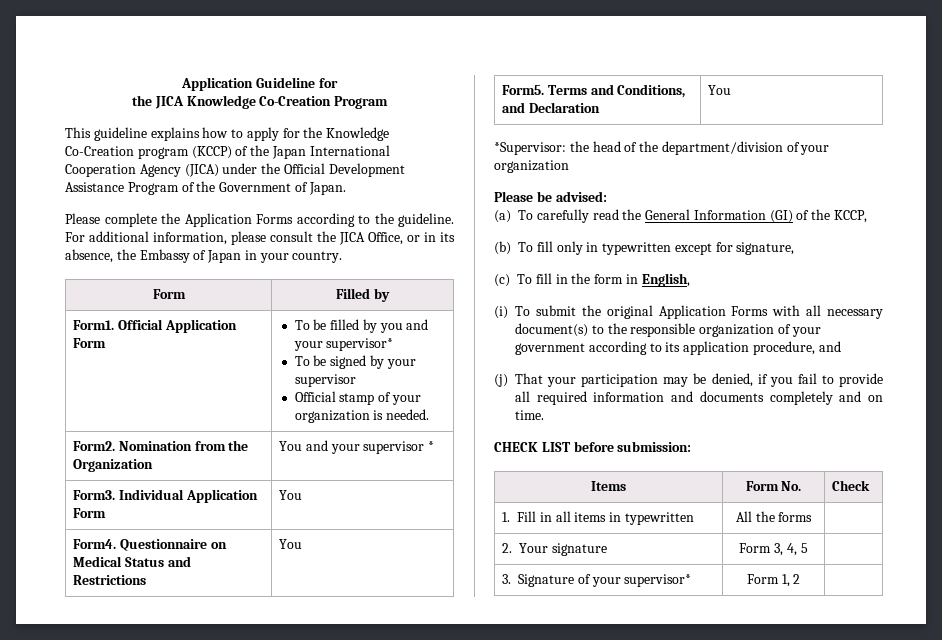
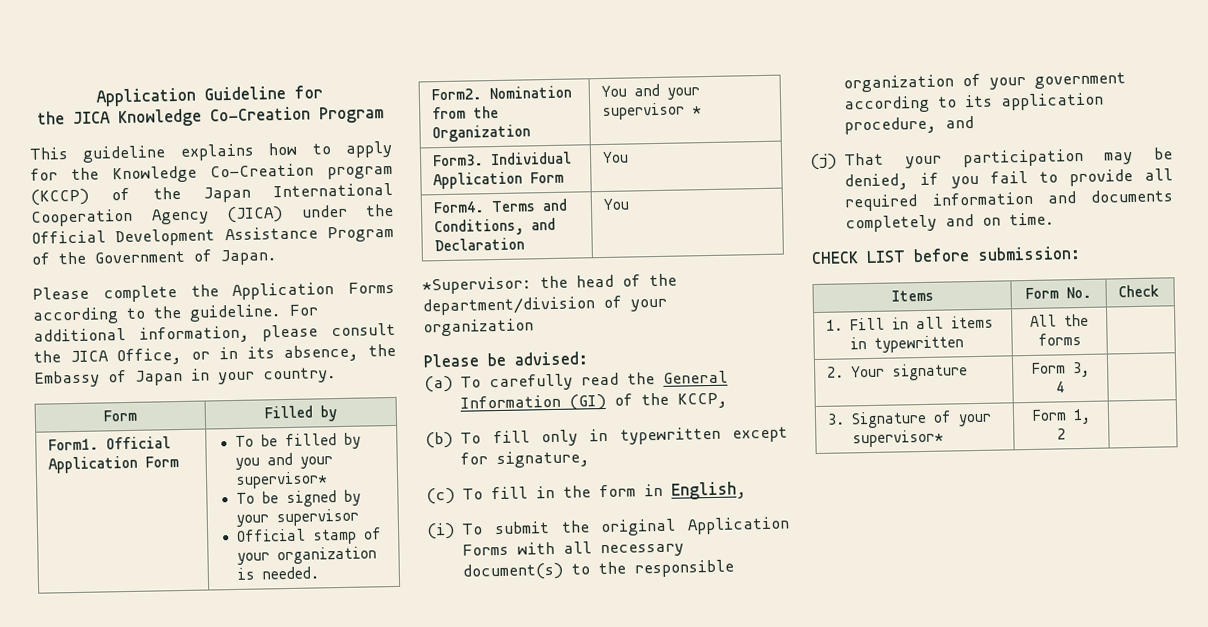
[119,539,227,551] [73,556,191,567] [73,575,147,585] [279,539,303,549] [502,85,545,95] Questionnaire on Medical Status and Restrictions | You // Form5. -> (486, 207) none
[786,543,808,556] 4, 5 -> [1056,381,1065,393] 4

